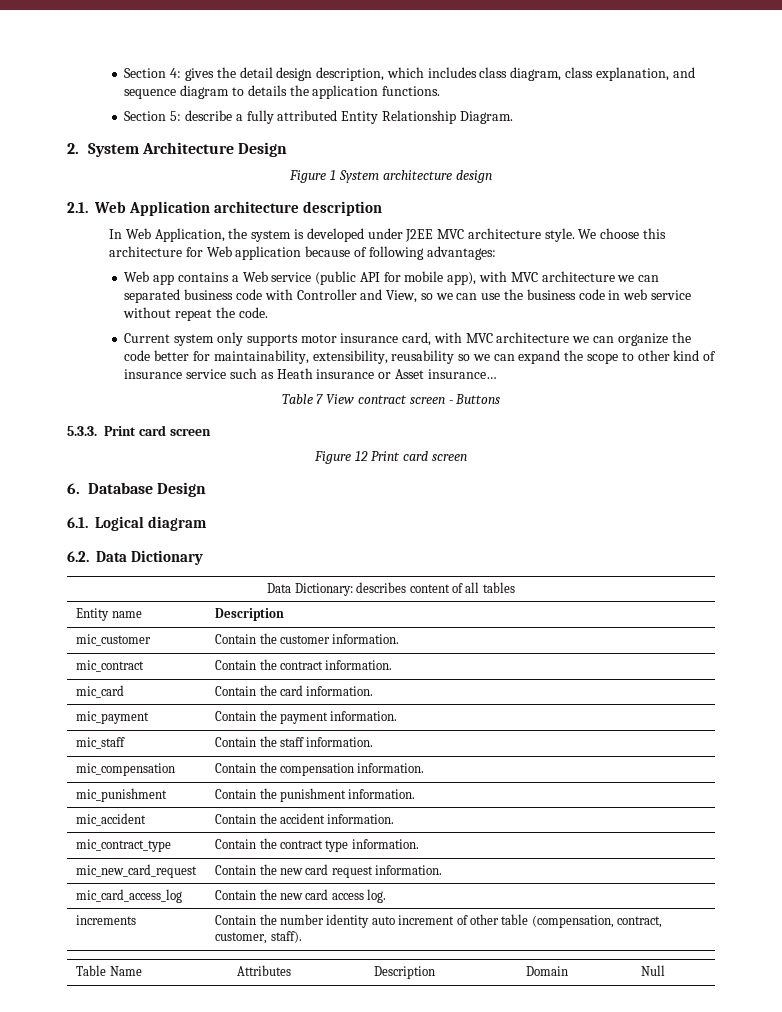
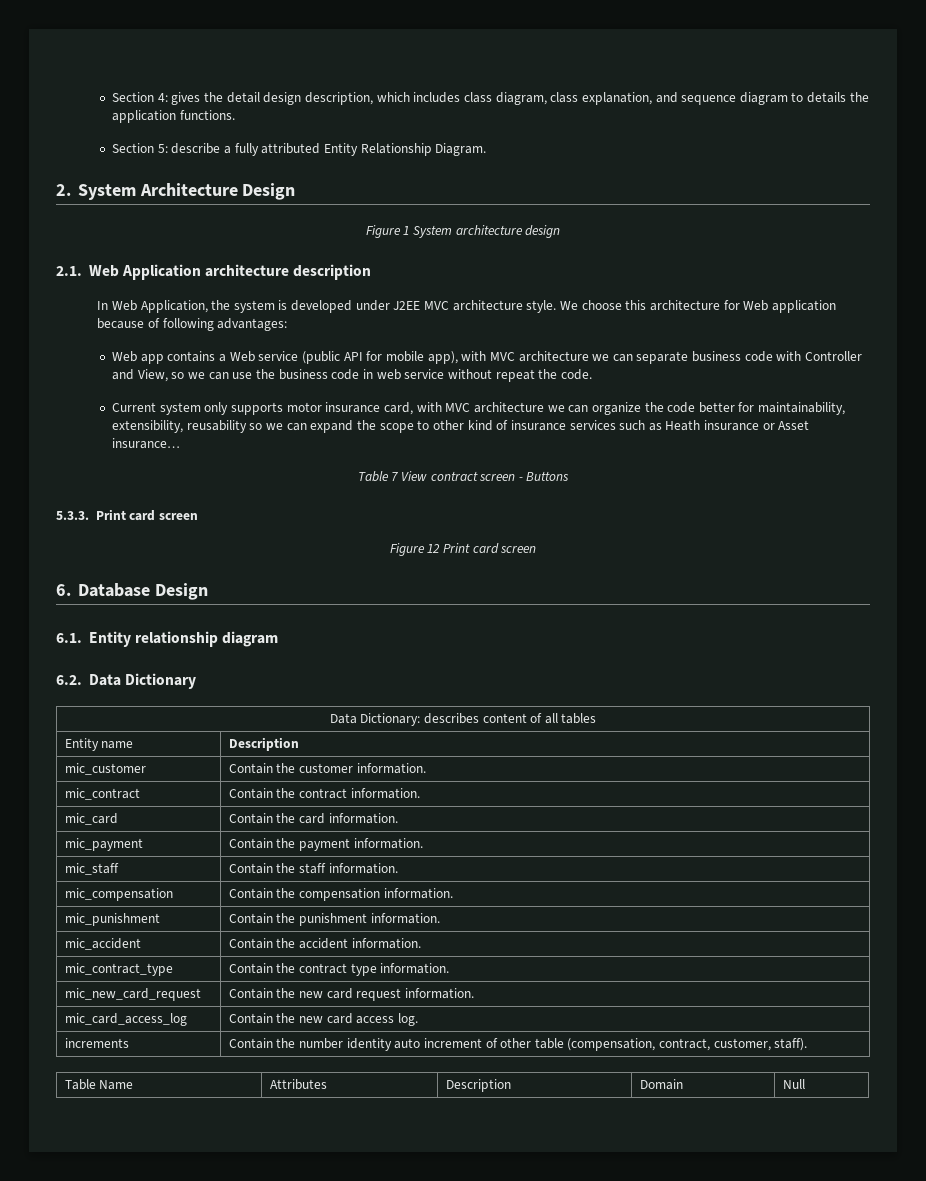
[124,289,181,303] separated -> [636,351,689,364] separate
[186,369,227,379] service -> [569,420,616,430] services
[95,516,144,531] Logical -> [88,631,218,647] Entity relationship

